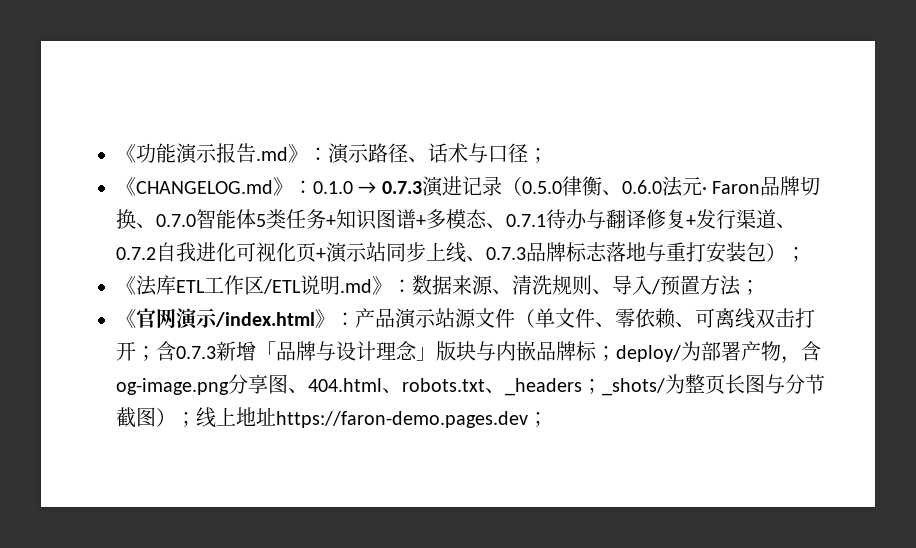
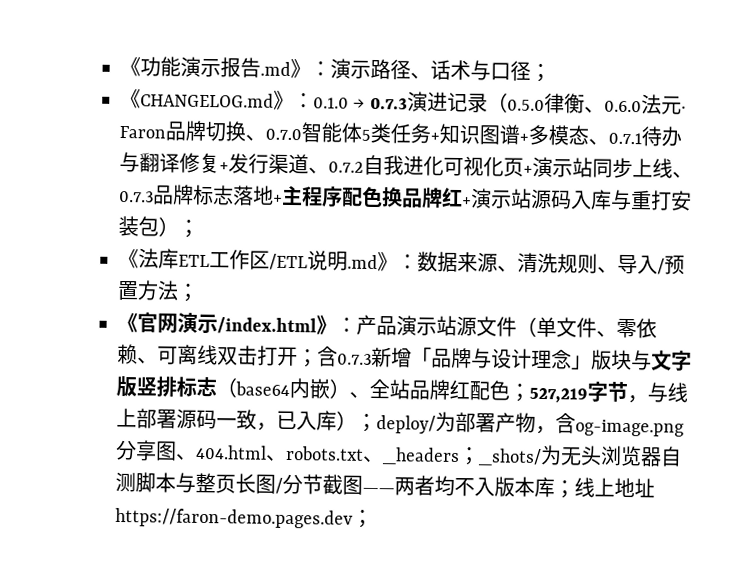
(646, 251) none -> [273,185,612,210] +主程序配色换品牌红+演示站源码入库
[496,341,597,361] 内嵌品牌标 -> [651,350,692,371] [116,375,688,404] [116,407,357,431] 文字版竖排标志（base64内嵌）、全站品牌红配色；527,219字节，与线上部署源码一致，已入库）
(685, 384) none -> [560,445,682,467] [115,471,196,493] 无头浏览器自测脚本与
[765,374,785,394] 与 -> [275,477,283,494] /
[156,408,176,427] ） -> [362,475,555,498] ——两者均不入版本库

